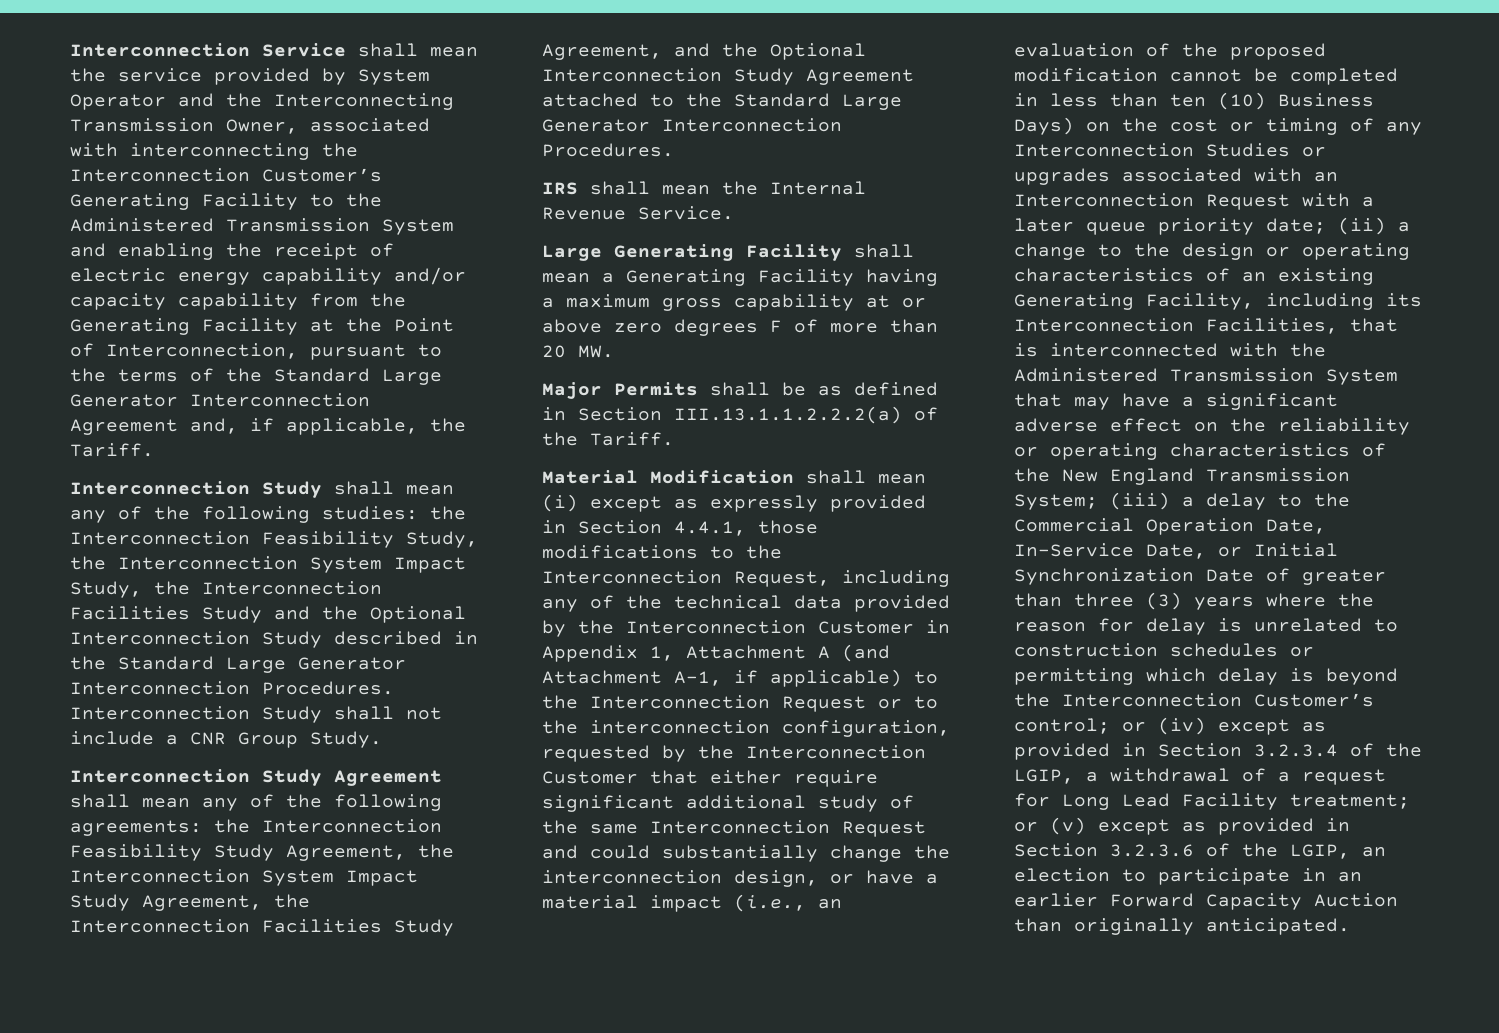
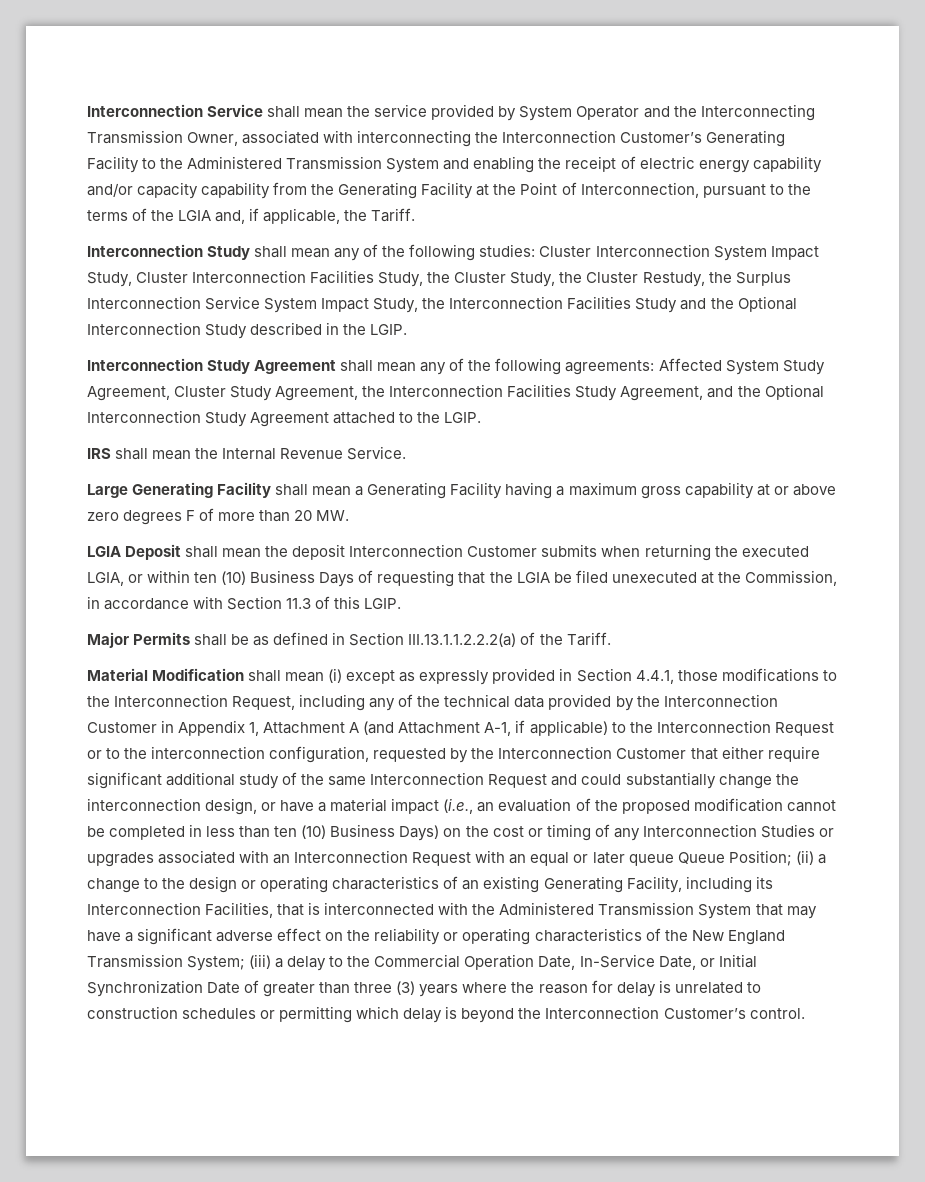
[274,368,442,385] [70,393,370,407] [70,419,178,435] Standard Large Generator Interconnection Agreement -> [178,210,212,221] LGIA
[430,506,466,520] [70,531,478,548] [70,556,298,570] the Interconnection Feasibility Study, the Interconnection -> [539,244,819,261] [87,270,791,287] [87,296,261,310] Cluster Interconnection System Impact Study, Cluster Interconnection Facilities Study, the Cluster Study, the Cluster Restudy, the Surplus Interconnection Service
[118,656,406,673] [70,681,394,695] [70,706,442,723] [70,731,382,748] Standard Large Generator Interconnection Procedures. Interconnection Study shall not include a CNR Group Study. -> [370,324,408,335] LGIP.
[214,819,442,833] [70,844,454,861] [70,869,418,886] the Interconnection Feasibility Study Agreement, the Interconnection System Impact -> [658,358,825,375] [87,386,227,401] Affected System Study Agreement, Cluster
[734,93,902,110] [542,118,842,132] [542,143,674,157] Standard Large Generator Interconnection Procedures. -> [444,412,482,423] LGIP.
(614, 351) none -> [87,544,809,561] [87,570,837,587] [87,596,402,610] // LGIA Deposit shall mean the deposit Interconnection Customer submits when returning the executed LGIA, or within ten (10) Business Days of requesting that the LGIA be filed unexecuted at the Commission, in accordance with Section 11.3 of this LGIP.
[1362,197,1374,207] [1014,218,1326,235] a later queue priority date; -> [509,850,792,866] an equal or later queue Queue Position;
[1014,717,1326,735] [1014,743,1422,760] [1014,768,1386,785] [1014,793,1410,810] [1014,817,1350,835] [1014,843,1386,859] [1014,868,1362,885] [1014,893,1398,910] [1014,918,1350,935] control; or (iv) except as provided in Section 3.2.3.4 of the LGIP, a withdrawal of a request for Long Lead Facility treatment; or (v) except as provided in Section 3.2.3.6 of the LGIP, an election to participate in an earlier Forward Capacity Auction than originally anticipated. -> [749,1008,805,1019] control.

